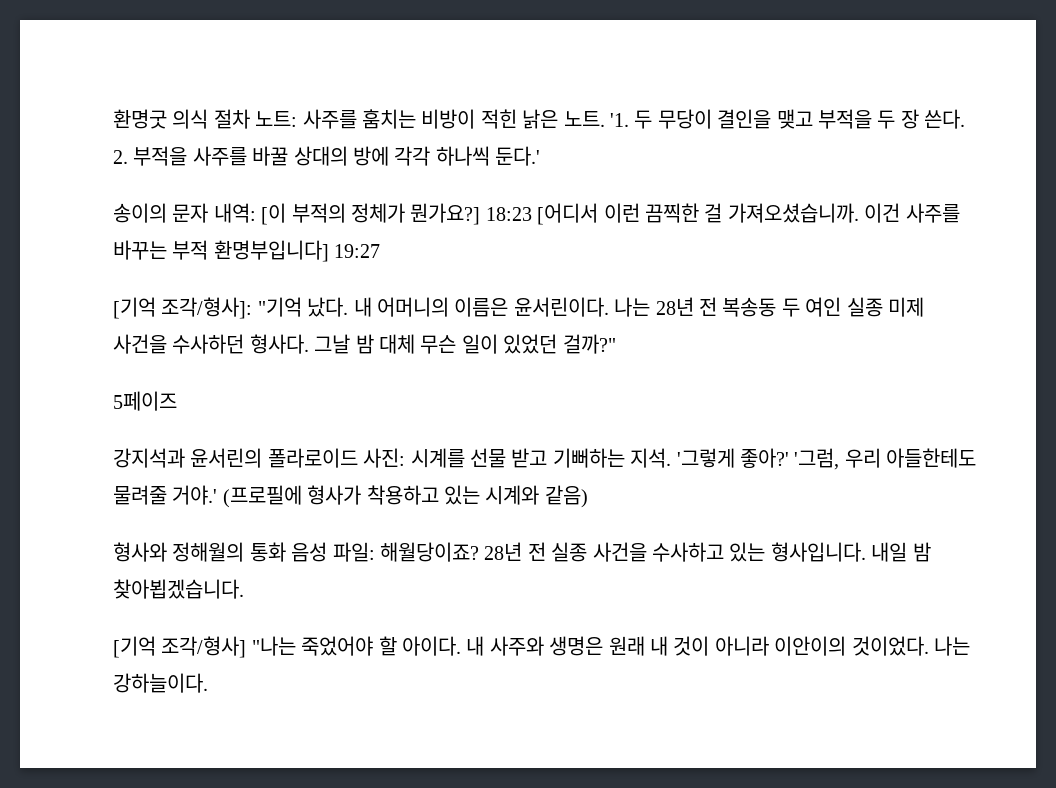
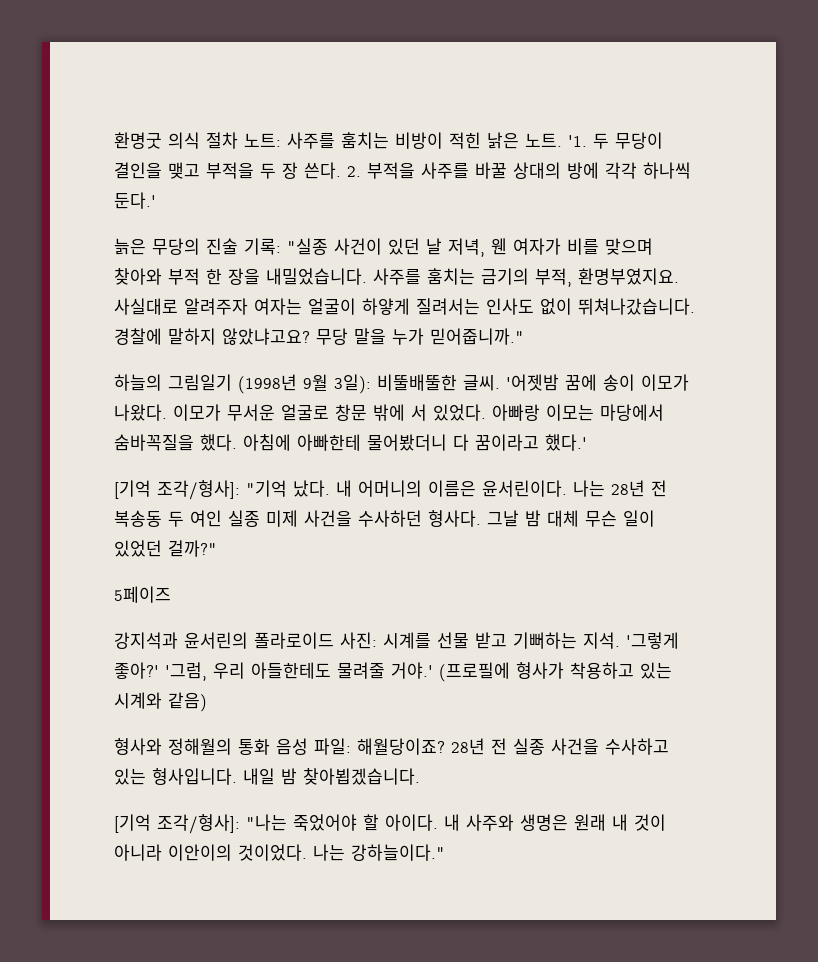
[113,203,960,225] [113,240,381,262] 송이의 문자 내역: [이 부적의 정체가 뭔가요?] 18:23 [어디서 이런 끔찍한 걸 가져오셨습니까. 이건 사주를 바꾸는 부적 환명부입니다] 19:27 -> [114,238,653,257] [114,268,679,287] [114,298,695,315] [114,328,524,345] [114,374,689,394] [114,404,664,421] [114,434,587,451] 늙은 무당의 진술 기록: "실종 사건이 있던 날 저녁, 웬 여자가 비를 맞으며 찾아와 부적 한 장을 내밀었습니다. 사주를 훔치는 금기의 부적, 환명부였지요. 사실대로 알려주자 여자는 얼굴이 하얗게 질려서는 인사도 없이 뛰쳐나갔습니다. 경찰에 말하지 않았냐고요? 무당 말을 누가 믿어줍니까." // 하늘의 그림일기 (1998년 9월 3일): 비뚤배뚤한 글씨. '어젯밤 꿈에 송이 이모가 나왔다. 이모가 무서운 얼굴로 창문 밖에 서 있었다. 아빠랑 이모는 마당에서 숨바꼭질을 했다. 아침에 아빠한테 물어봤더니 다 꿈이라고 했다.'
[161,636,247,658] 조각/형사] -> [157,814,240,834] 조각/형사]:
[113,673,208,693] 강하늘이다. -> [351,844,445,861] 강하늘이다."

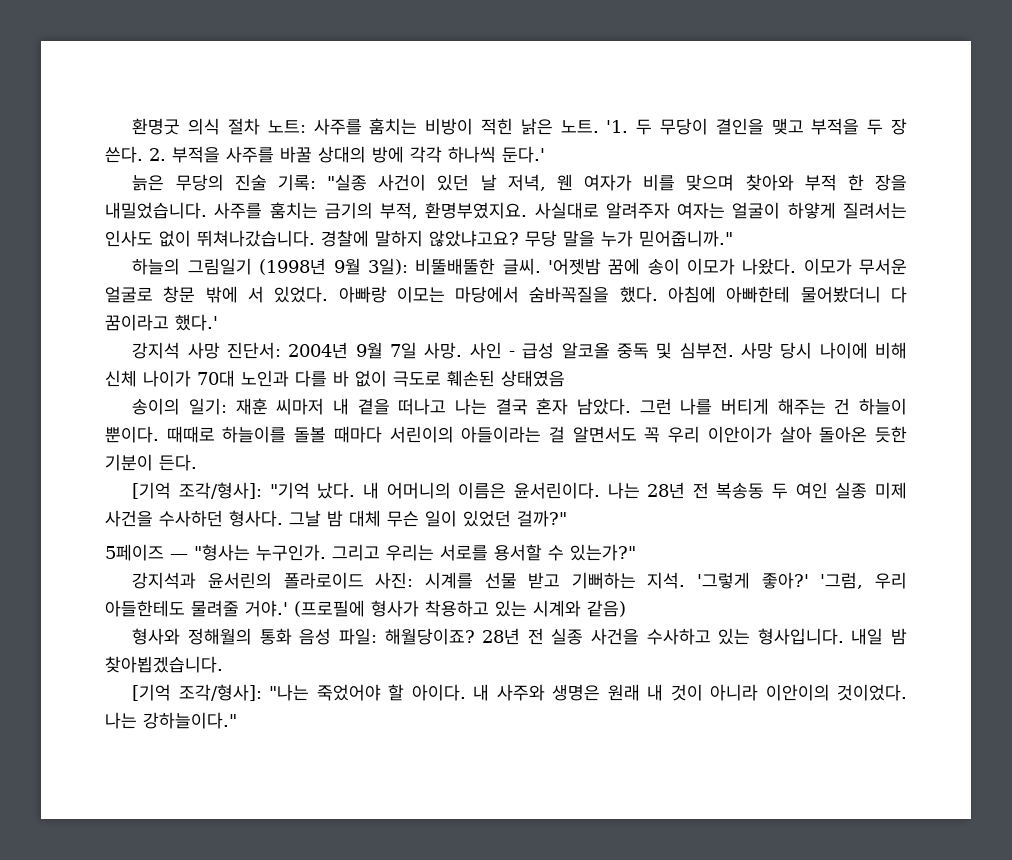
(587, 442) none -> [132,342,908,359] [105,370,565,387] [132,398,907,415] [105,426,907,443] [105,454,197,471] // 강지석 사망 진단서: 2004년 9월 7일 사망. 사인 - 급성 알코올 중독 및 심부전. 사망 당시 나이에 비해 신체 나이가 70대 노인과 다를 바 없이 극도로 훼손된 상태였음 // 송이의 일기: 재훈 씨마저 내 곁을 떠나고 나는 결국 혼자 남았다. 그런 나를 버티게 해주는 건 하늘이 뿐이다. 때때로 하늘이를 돌볼 때마다 서린이의 아들이라는 걸 알면서도 꼭 우리 이안이가 살아 돌아온 듯한 기분이 든다.
(171, 594) none -> [170,544,636,561] — "형사는 누구인가. 그리고 우리는 서로를 용서할 수 있는가?"

